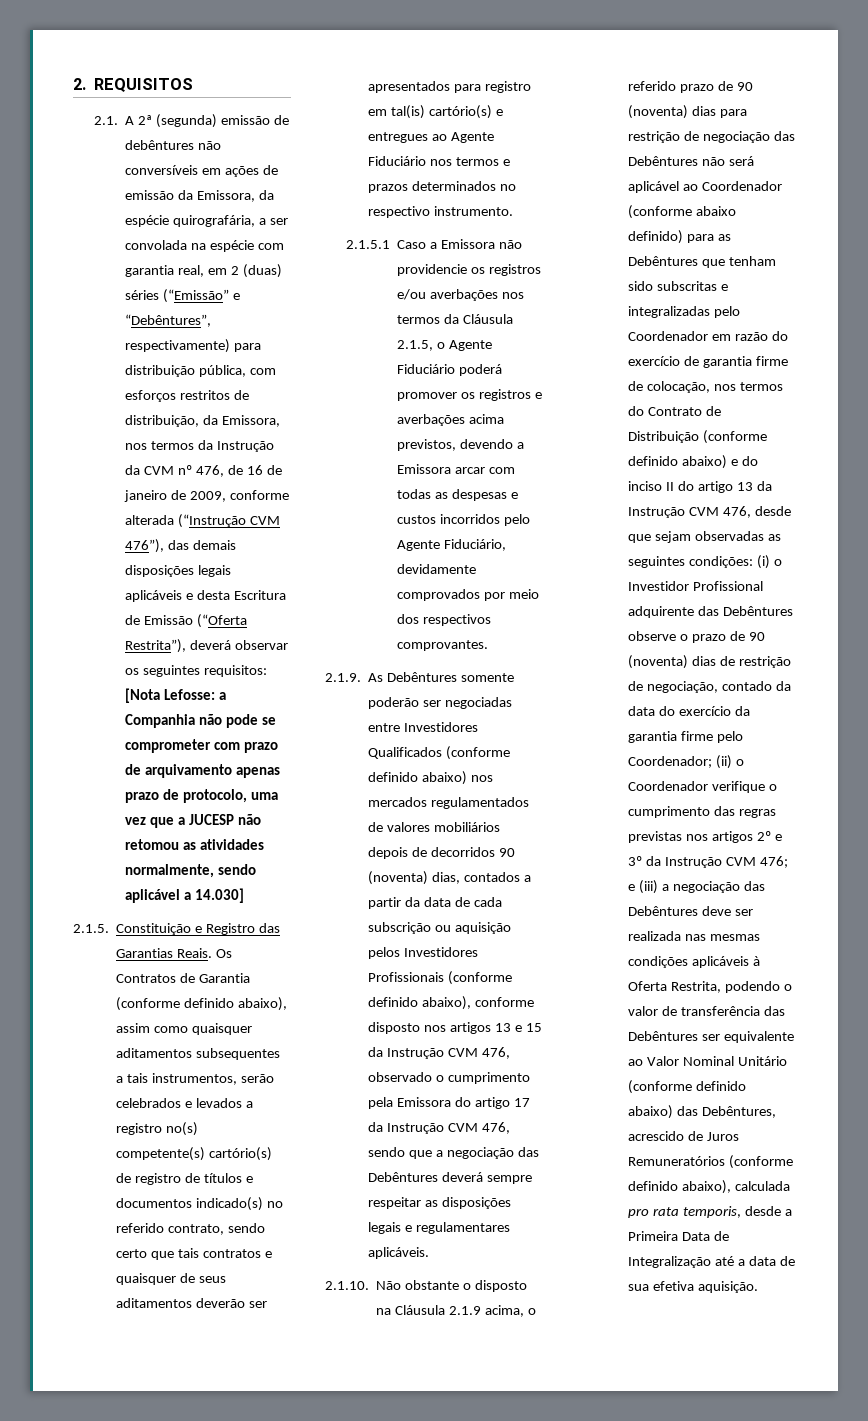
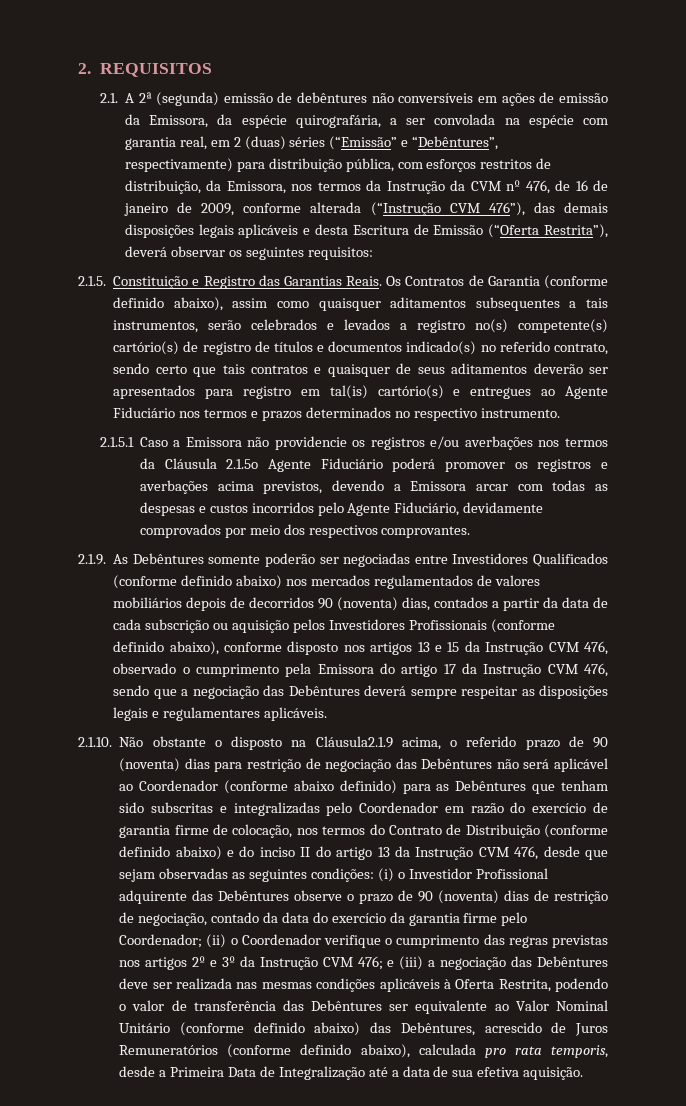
[125,688,226,703] [125,714,276,728] [125,739,278,753] [125,764,280,778] [125,789,278,803] [125,814,261,828] [125,839,264,850] [125,864,257,878] [125,888,244,903] [Nota Lefosse: a Companhia não pode se comprometer com prazo de arquivamento apenas prazo de protocolo, uma vez que a JUCESP não retomou as atividades normalmente, sendo aplicável a 14.030] -> (373, 253) none
[397,340,446,351] 2.1.5, o -> [226,459,259,469] 2.1.5o
[395,1305,482,1315] Cláusula 2.1.9 -> [315,736,393,748] Cláusula2.1.9

